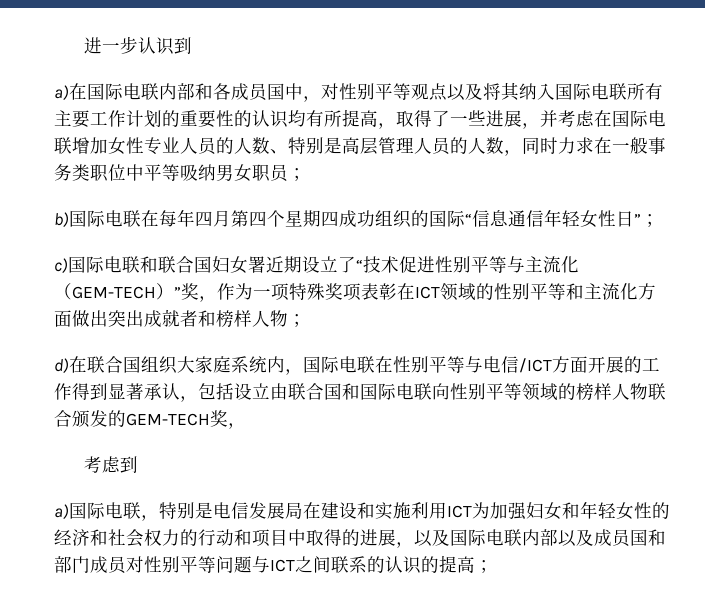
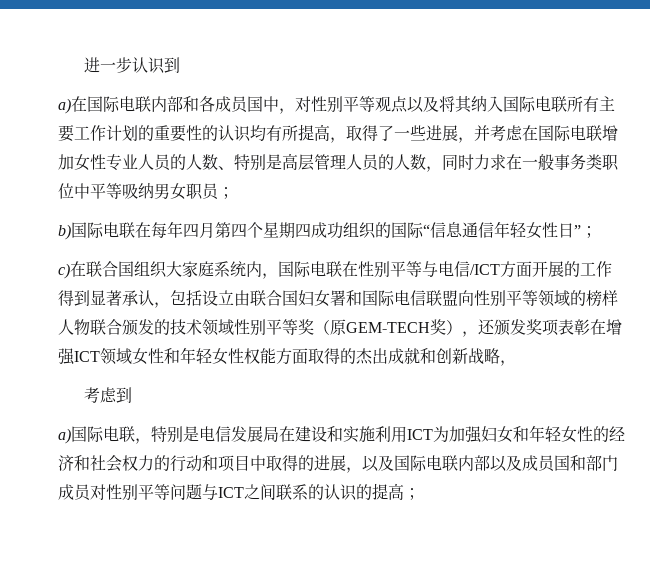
[68,256,579,274] [54,283,656,302] [54,309,306,328] [54,358,69,373] 国际电联和联合国妇女署近期设立了“技术促进性别平等与主流化（GEM-TECH）”奖，作为一项特殊奖项表彰在ICT领域的性别平等和主流化方面做出突出成就者和榜样人物； // d) -> (70, 271) none
(342, 391) none -> [298,290,346,307] 妇女署
[414,383,432,400] 联 -> [410,290,458,306] 信联盟
[126,410,228,427] GEM-TECH奖 -> [170,319,622,337] [58,347,500,365] 技术领域性别平等奖（原GEM-TECH奖），还颁发奖项表彰在增强ICT领域女性和年轻女性权能方面取得的杰出成就和创新战略

